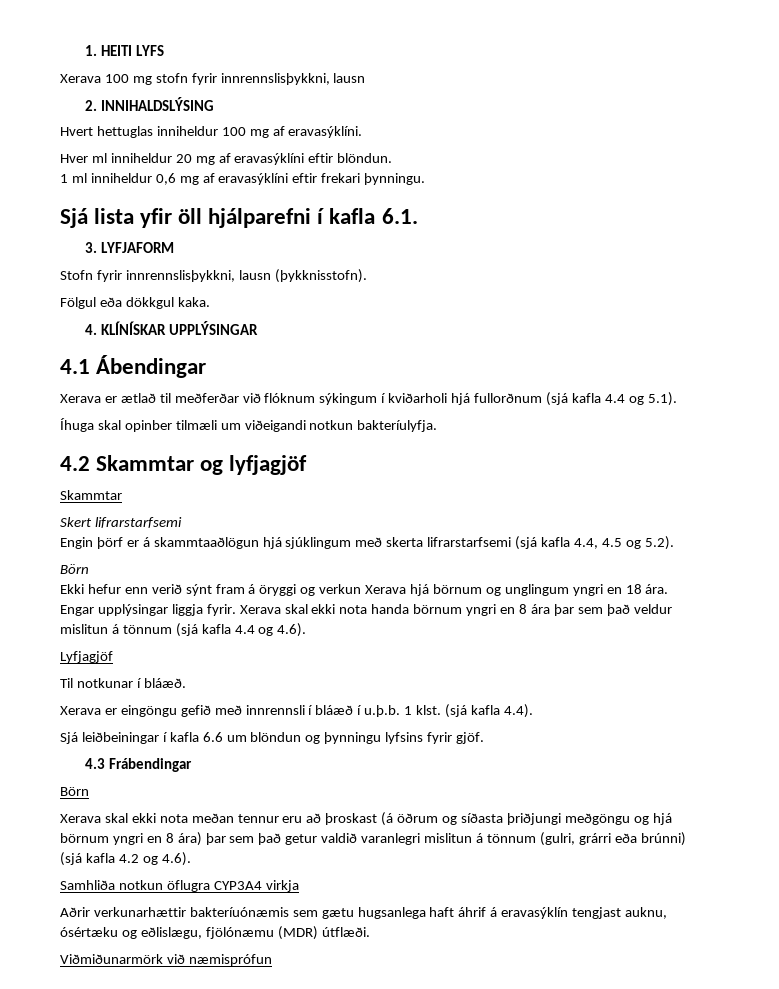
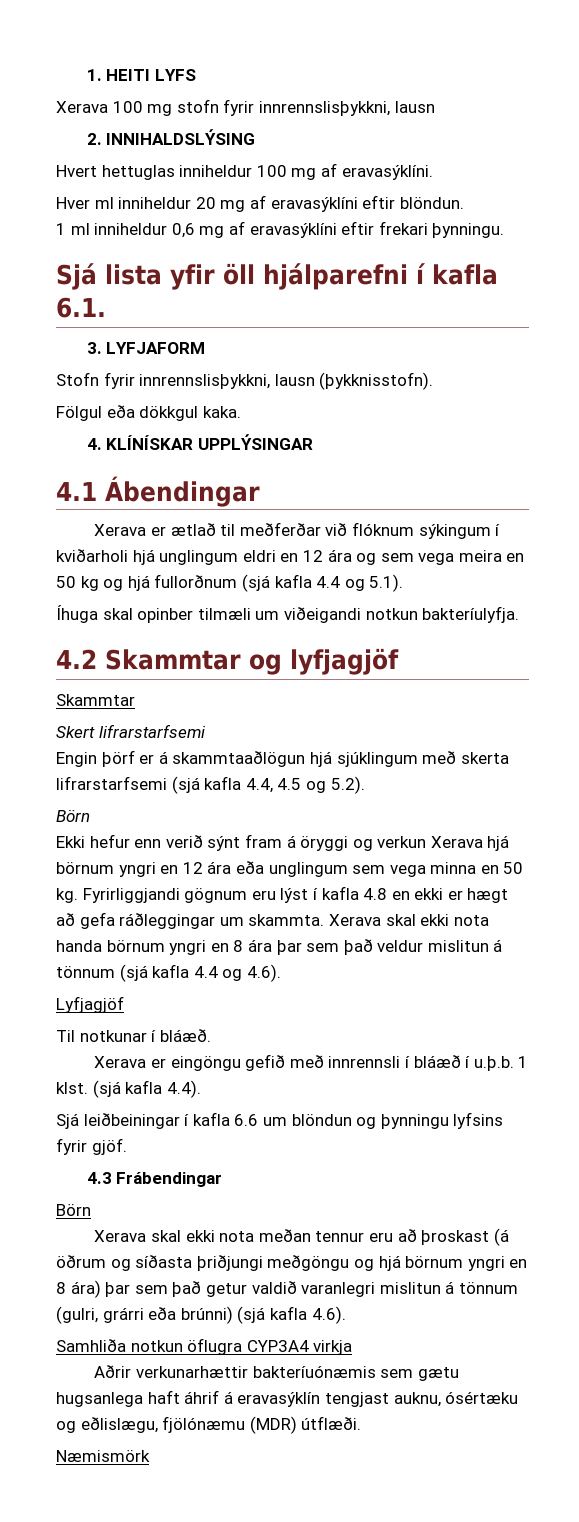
(471, 399) none -> [159,549,525,565] [56,575,150,591] unglingum eldri en 12 ára og sem vega meira en 50 kg og hjá
[485,584,669,596] [60,604,236,616] og unglingum yngri en 18 ára. Engar upplýsingar liggja fyrir. -> [118,861,524,877] [56,886,509,903] [56,912,325,929] yngri en 12 ára eða unglingum sem vega minna en 50 kg. Fyrirliggjandi gögnum eru lýst í kafla 4.8 en ekki er hægt að gefa ráðleggingar um skammta.
[118,854,158,865] 4.2 og -> (307, 1313) none
[60,954,272,966] Viðmiðunarmörk við næmisprófun -> [56,1450,150,1462] Næmismörk

